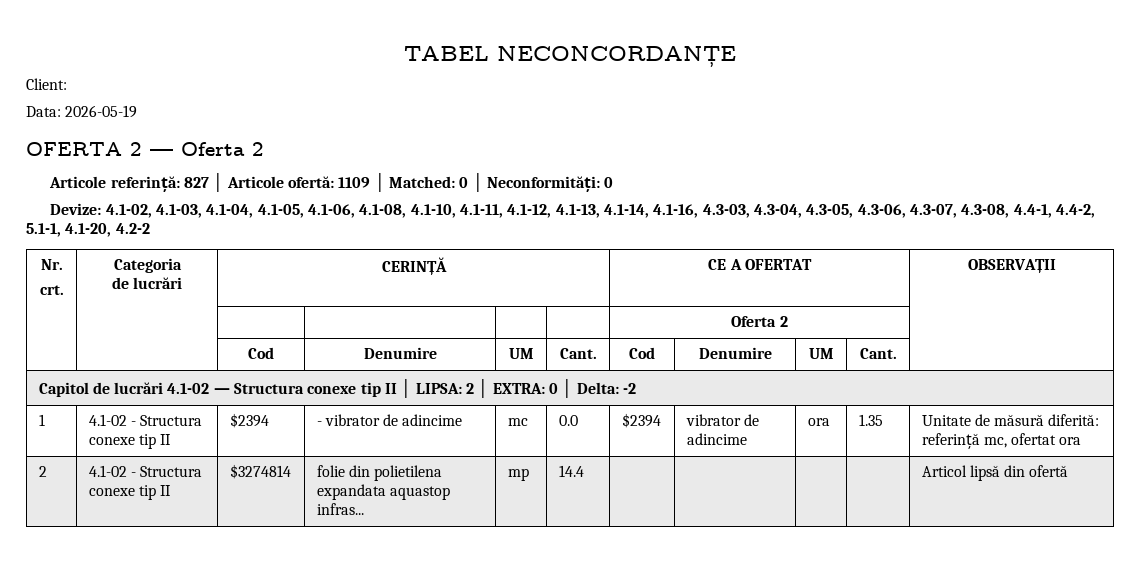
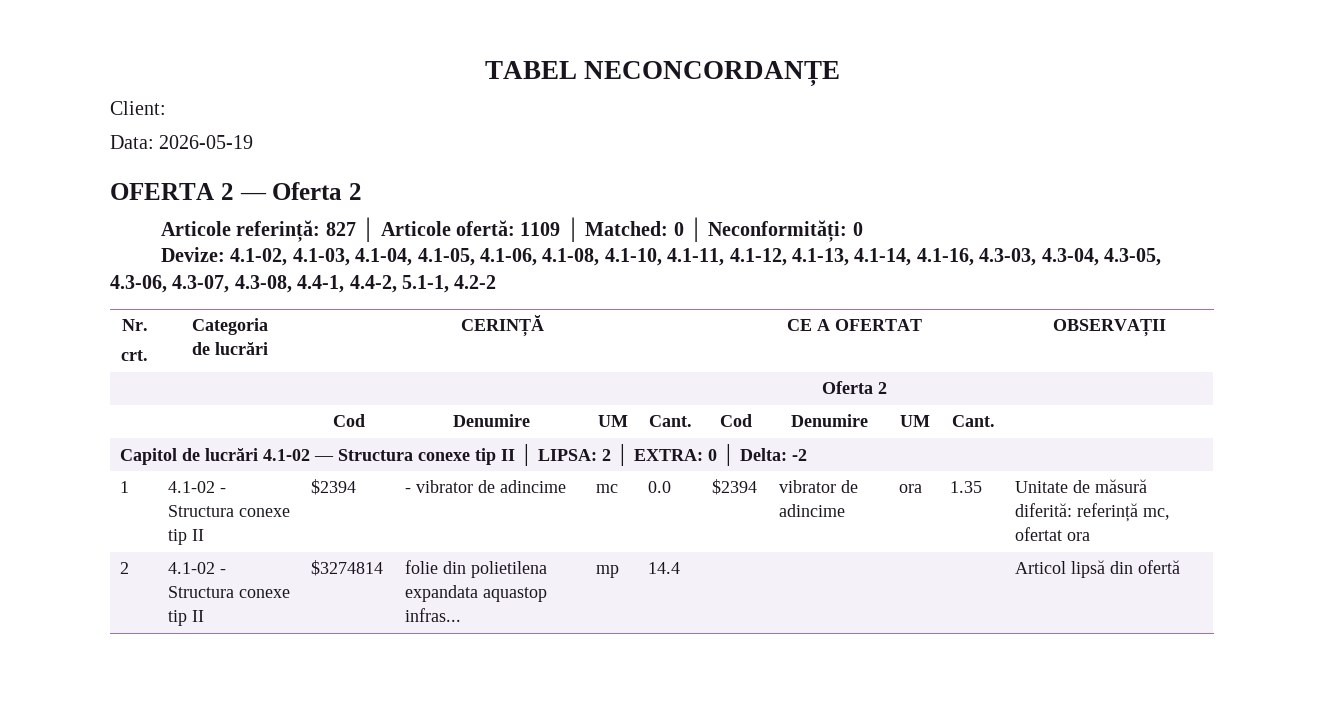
[65,223,112,237] 4.1-20, -> (449, 284) none

